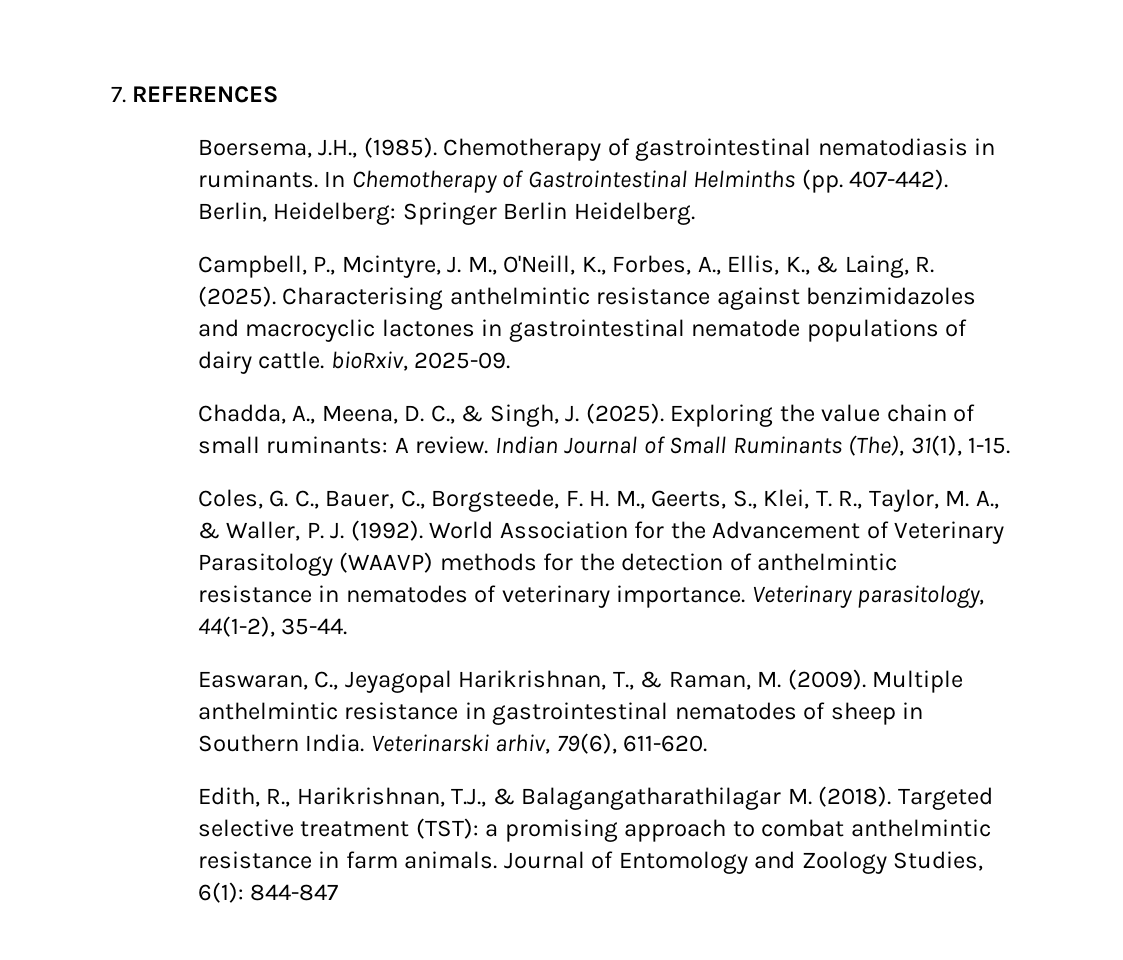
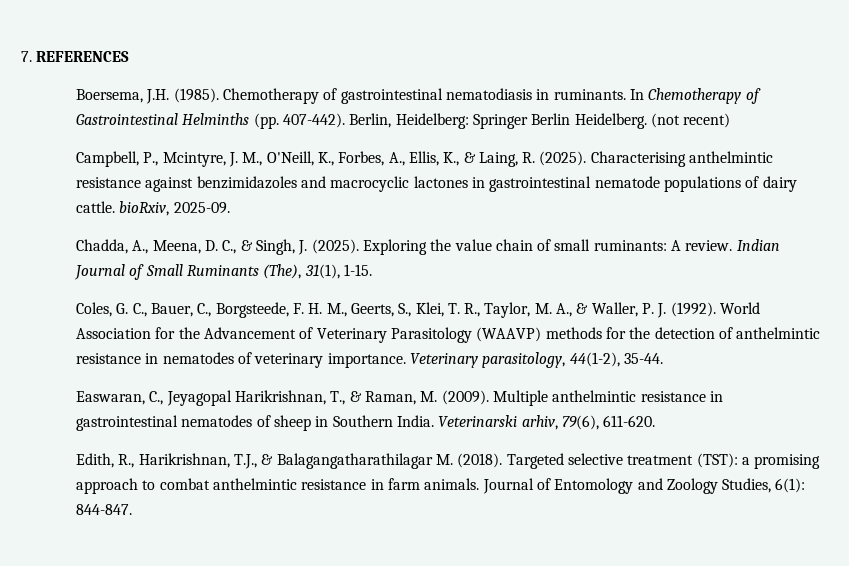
[318,139,358,158] J.H., -> [146,89,170,104] J.H.
(695, 213) none -> [650,113,731,128] (not recent)
[250,884,339,901] 844-847 -> [75,504,132,515] 844-847.

